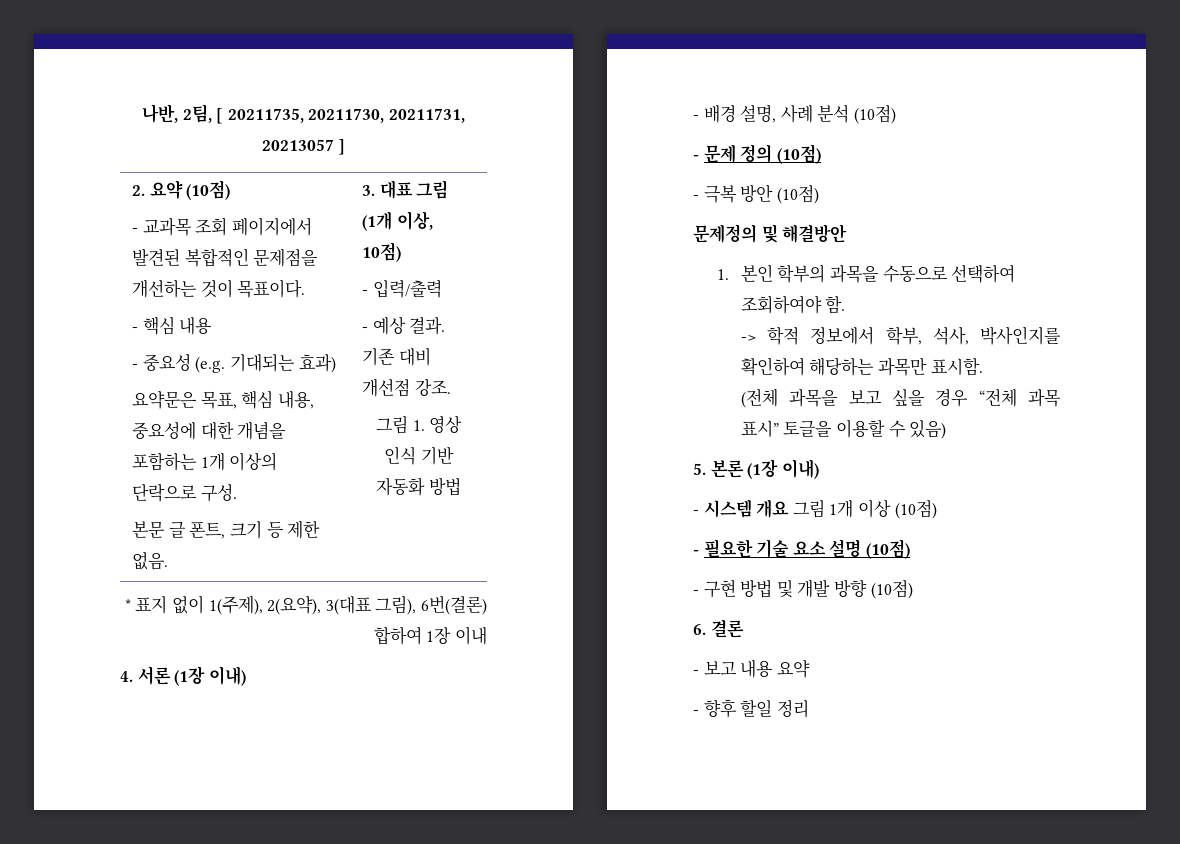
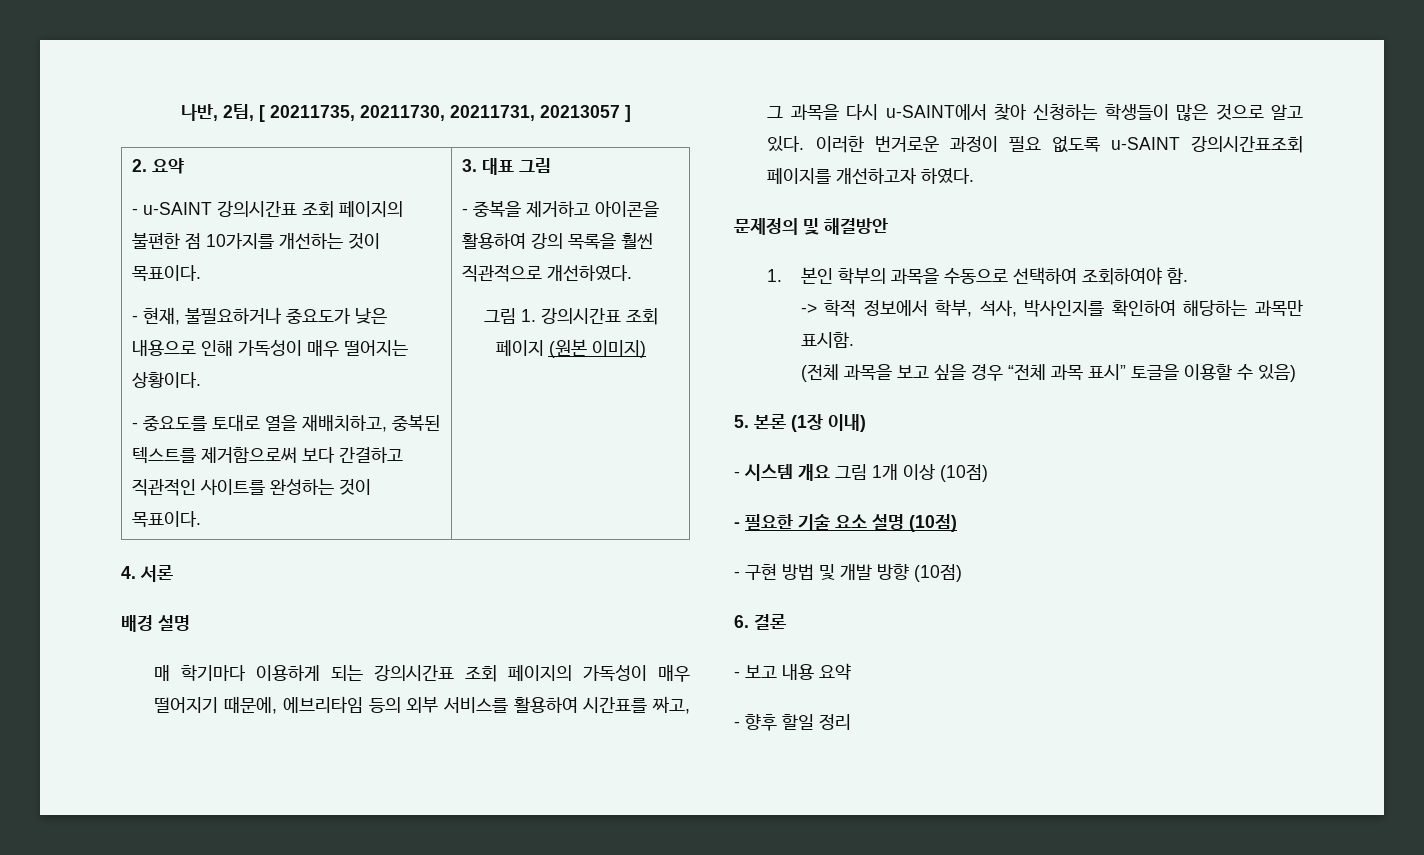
[186,180,231,200] [132,217,313,236] [132,248,319,267] [132,279,306,298] [132,316,213,335] [132,354,336,373] [132,390,315,409] [132,421,287,440] [132,452,278,471] [132,483,237,502] [132,520,321,539] [132,552,169,570] [362,180,449,199] [362,211,433,231] [362,242,402,262] [362,279,442,298] [362,316,446,335] [362,347,431,366] [362,378,451,397] [375,415,463,434] [384,446,454,465] [376,477,461,496] [124,595,487,615] [373,626,487,645] [120,666,246,686] [693,104,896,124] [693,144,821,164] [693,184,819,204] (10점) // - 교과목 조회 페이지에서 발견된 복합적인 문제점을 개선하는 것이 목표이다. // - 핵심 내용 // - 중요성 (e.g. 기대되는 효과) // 요약문은 목표, 핵심 내용, 중요성에 대한 개념을 포함하는 1개 이상의 단락으로 구성. // 본문 글 폰트, 크기 등 제한 없음. | 3. 대표 그림 (1개 이상, 10점) // - 입력/출력 // - 예상 결과. 기존 대비 개선점 강조. // 그림 1. 영상 인식 기반 자동화 방법 // * 표지 없이 1(주제), 2(요약), 3(대표 그림), 6번(결론) 합하여 1장 이내 // 4. 서론 (1장 이내) // - 배경 설명, 사례 분석 (10점) // - 문제 정의 (10점) // - 극복 방안 (10점) -> [132,201,404,218] [132,232,381,249] [132,265,202,282] [132,307,388,325] [132,340,409,357] [132,372,202,388] [132,414,441,432] [132,447,404,464] [132,479,372,496] [132,511,202,528] [462,158,552,175] [462,201,660,217] [462,233,654,250] [462,265,633,282] [483,308,658,325] [495,339,646,358] [121,565,173,582] [121,615,190,632] [154,665,690,682] [154,696,690,714] [767,104,1303,121] [767,136,1303,153] [767,168,975,184] // - u-SAINT 강의시간표 조회 페이지의 불편한 점 10가지를 개선하는 것이 목표이다. // - 현재, 불필요하거나 중요도가 낮은 내용으로 인해 가독성이 매우 떨어지는 상황이다. // - 중요도를 토대로 열을 재배치하고, 중복된 텍스트를 제거함으로써 보다 간결하고 직관적인 사이트를 완성하는 것이 목표이다. | 3. 대표 그림 // - 중복을 제거하고 아이콘을 활용하여 강의 목록을 훨씬 직관적으로 개선하였다. // 그림 1. 강의시간표 조회 페이지 (원본 이미지) // 4. 서론 // 배경 설명 // 매 학기마다 이용하게 되는 강의시간표 조회 페이지의 가독성이 매우 떨어지기 때문에, 에브리타임 등의 외부 서비스를 활용하여 시간표를 짜고, 그 과목을 다시 u-SAINT에서 찾아 신청하는 학생들이 많은 것으로 알고 있다. 이러한 번거로운 과정이 필요 없도록 u-SAINT 강의시간표조회 페이지를 개선하고자 하였다.

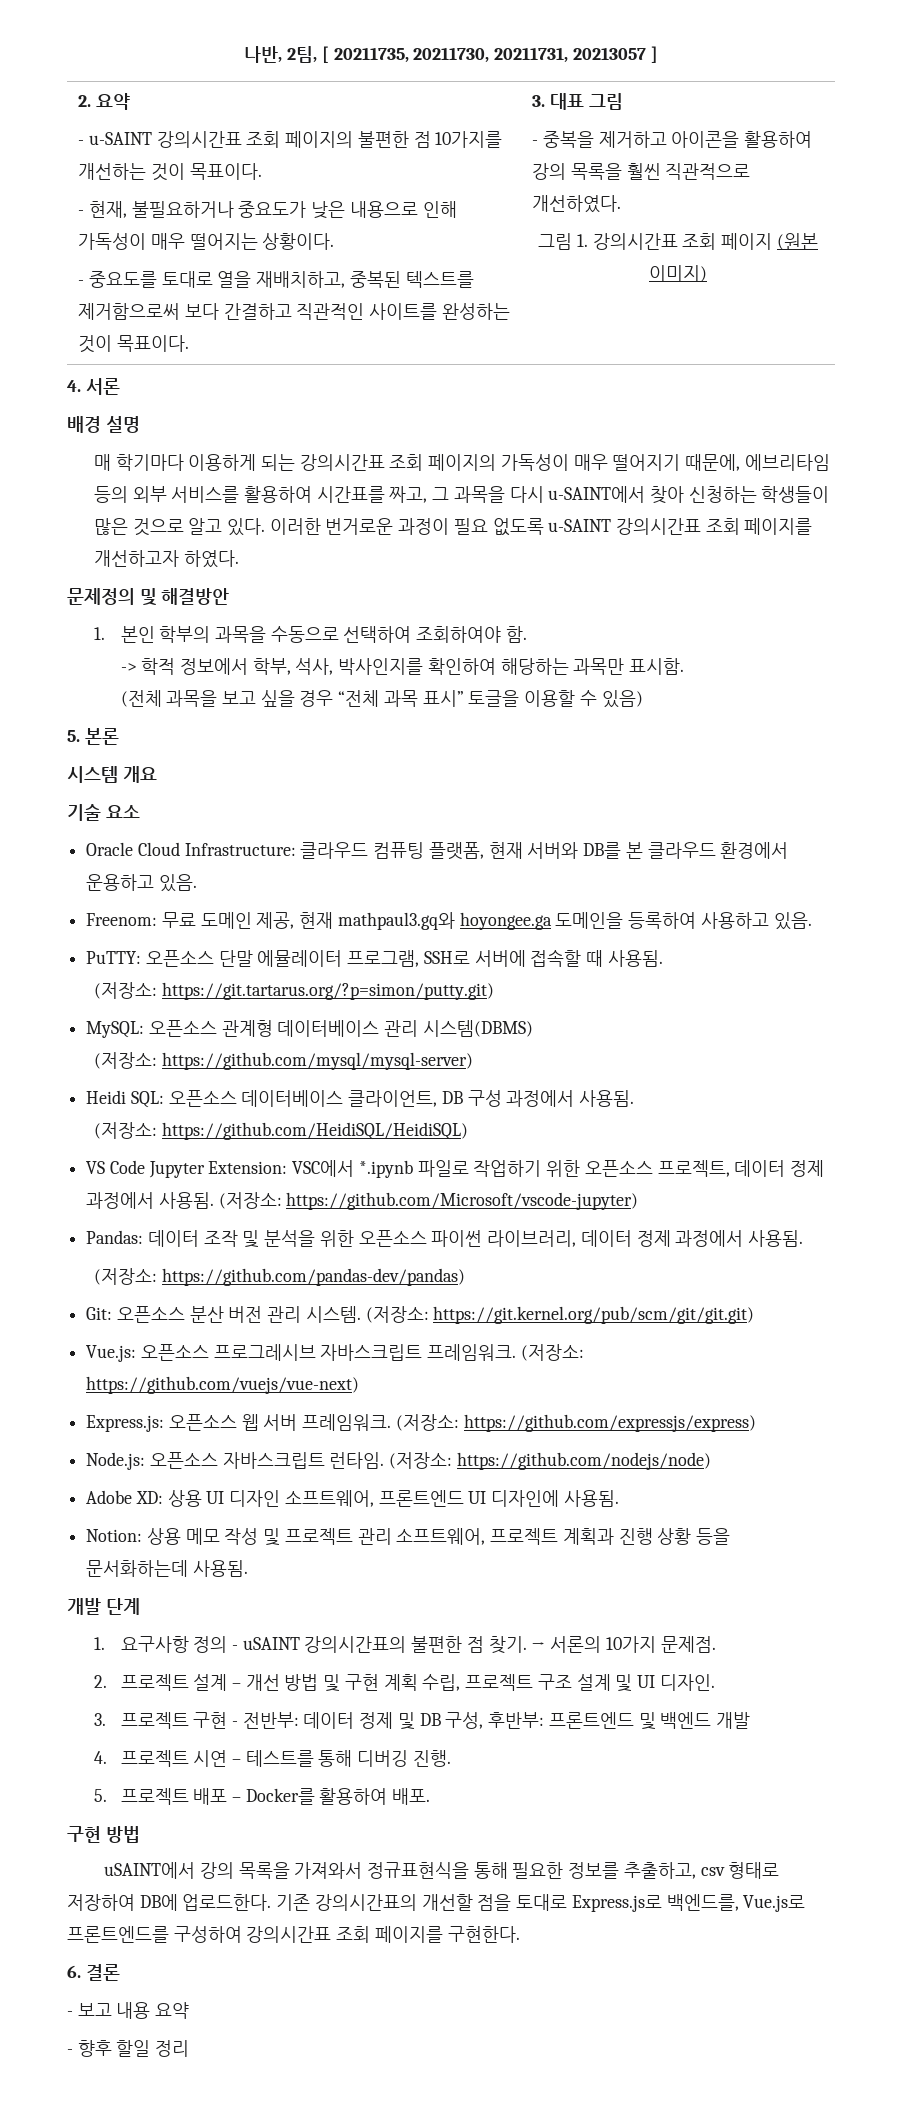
[1191,136,1303,153] 강의시간표조회 -> [616,518,740,535] 강의시간표 조회
[791,414,866,432] [734,471,740,478] (1장 이내) // - -> (119, 736) //
[835,464,988,482] [734,514,957,532] [734,563,962,582] 그림 1개 이상 (10점) // - 필요한 기술 요소 설명 (10점) // - 구현 방법 및 개발 방향 (10점) -> [67,804,140,821] [86,842,789,860] [86,874,197,892] [86,912,812,930] [86,949,663,967] [93,982,494,1000] [86,1020,533,1038] [93,1052,473,1070] [86,1090,635,1108] [93,1122,468,1140] [86,1160,824,1178] [86,1192,639,1210] [86,1230,803,1248] [93,1268,465,1286] [86,1306,755,1324] [86,1344,584,1362] [86,1376,360,1394] [86,1414,756,1432] [86,1452,711,1470] [86,1490,619,1507] [86,1528,730,1546] [86,1560,248,1577] [67,1598,140,1615] [93,1636,716,1654] [93,1674,715,1692] [93,1712,750,1730] [93,1750,451,1767] [93,1788,431,1805] [67,1826,140,1843] [104,1862,780,1879] [67,1894,806,1912] [67,1926,520,1943] // 기술 요소 // Oracle Cloud Infrastructure: 클라우드 컴퓨팅 플랫폼, 현재 서버와 DB를 본 클라우드 환경에서 운용하고 있음. // Freenom: 무료 도메인 제공, 현재 mathpaul3.gq와 hoyongee.ga 도메인을 등록하여 사용하고 있음. // PuTTY: 오픈소스 단말 에뮬레이터 프로그램, SSH로 서버에 접속할 때 사용됨. // (저장소: https://git.tartarus.org/?p=simon/putty.git) // MySQL: 오픈소스 관계형 데이터베이스 관리 시스템(DBMS) // (저장소: https://github.com/mysql/mysql-server) // Heidi SQL: 오픈소스 데이터베이스 클라이언트, DB 구성 과정에서 사용됨. // (저장소: https://github.com/HeidiSQL/HeidiSQL) // VS Code Jupyter Extension: VSC에서 *.ipynb 파일로 작업하기 위한 오픈소스 프로젝트, 데이터 정제 과정에서 사용됨. (저장소: https://github.com/Microsoft/vscode-jupyter) // Pandas: 데이터 조작 및 분석을 위한 오픈소스 파이썬 라이브러리, 데이터 정제 과정에서 사용됨. // (저장소: https://github.com/pandas-dev/pandas) // Git: 오픈소스 분산 버전 관리 시스템. (저장소: https://git.kernel.org/pub/scm/git/git.git) // Vue.js: 오픈소스 프로그레시브 자바스크립트 프레임워크. (저장소: https://github.com/vuejs/vue-next) // Express.js: 오픈소스 웹 서버 프레임워크. (저장소: https://github.com/expressjs/express) // Node.js: 오픈소스 자바스크립트 런타임. (저장소: https://github.com/nodejs/node) // Adobe XD: 상용 UI 디자인 소프트웨어, 프론트엔드 UI 디자인에 사용됨. // Notion: 상용 메모 작성 및 프로젝트 관리 소프트웨어, 프로젝트 계획과 진행 상황 등을 문서화하는데 사용됨. // 개발 단계 // 1. 요구사항 정의 - uSAINT 강의시간표의 불편한 점 찾기. → 서론의 10가지 문제점. // 2. 프로젝트 설계 – 개선 방법 및 구현 계획 수립, 프로젝트 구조 설계 및 UI 디자인. // 3. 프로젝트 구현 - 전반부: 데이터 정제 및 DB 구성, 후반부: 프론트엔드 및 백엔드 개발 // 4. 프로젝트 시연 – 테스트를 통해 디버깅 진행. // 5. 프로젝트 배포 – Docker를 활용하여 배포. // 구현 방법 // uSAINT에서 강의 목록을 가져와서 정규표현식을 통해 필요한 정보를 추출하고, csv 형태로 저장하여 DB에 업로드한다. 기존 강의시간표의 개선할 점을 토대로 Express.js로 백엔드를, Vue.js로 프론트엔드를 구성하여 강의시간표 조회 페이지를 구현한다.

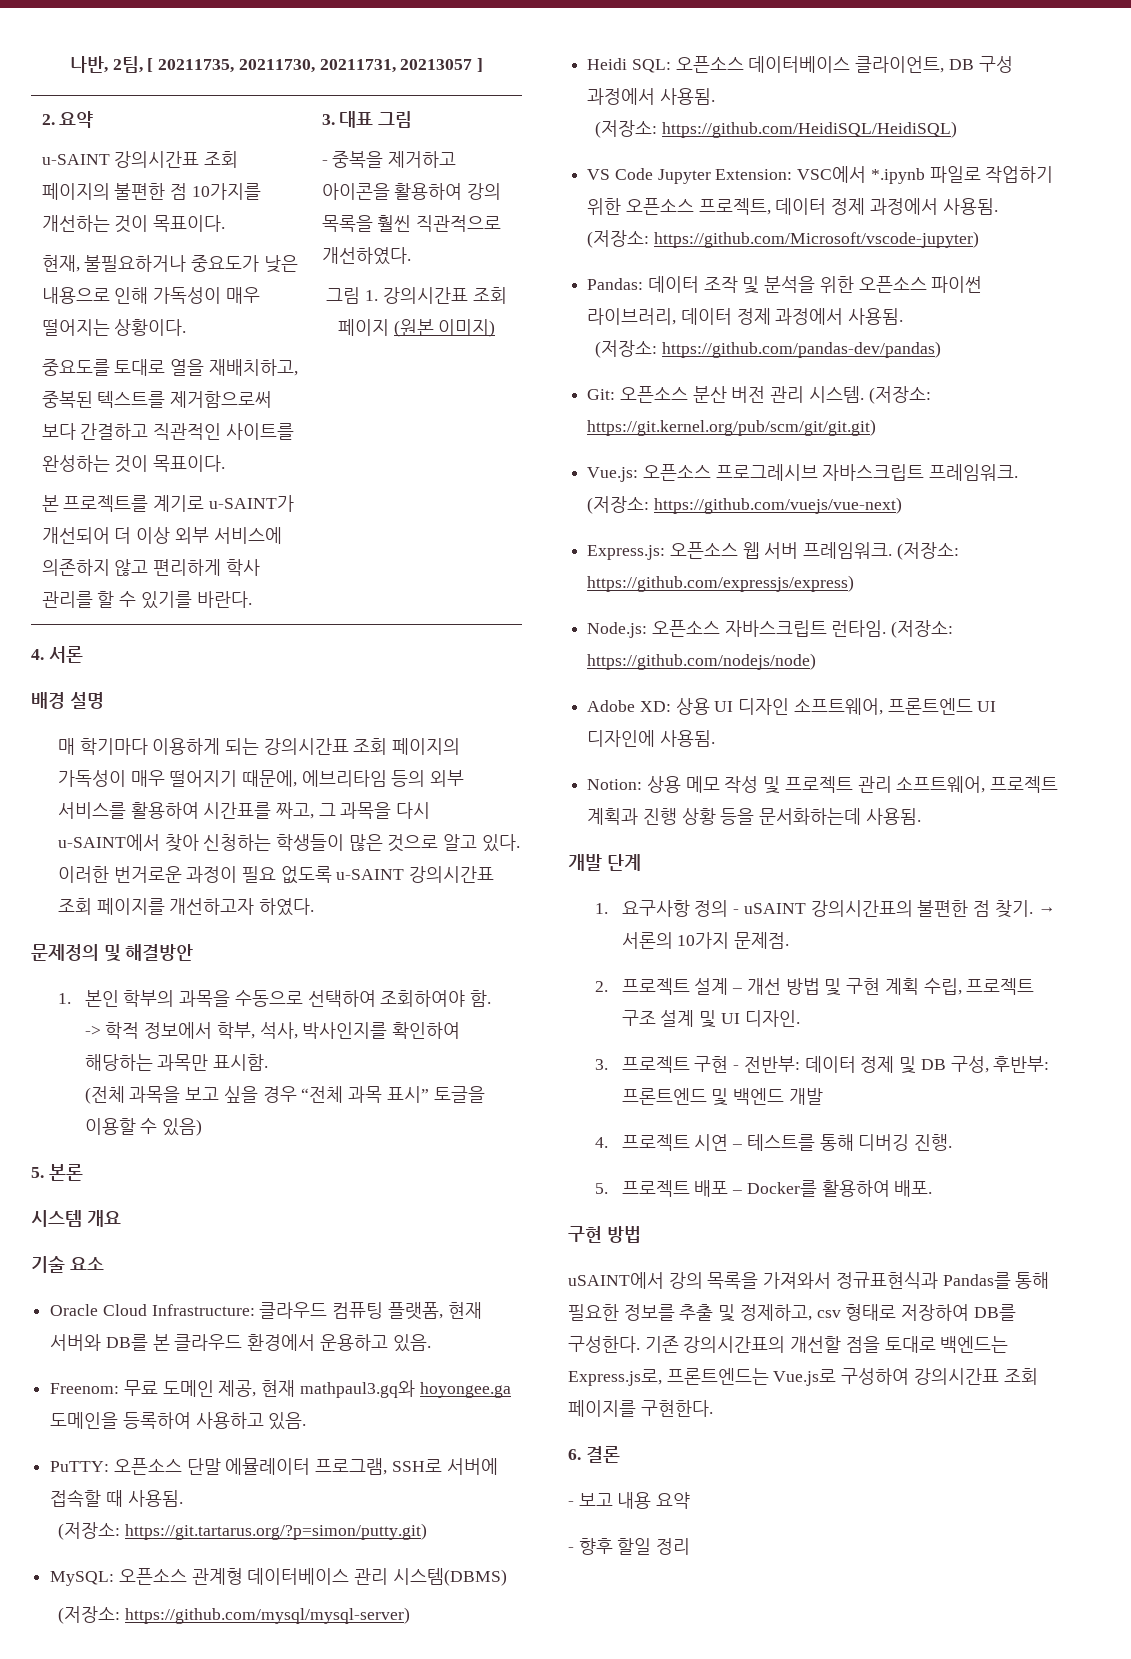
[78,140,85,145] - -> (94, 119) none
[78,210,85,215] - -> (226, 223) none
[78,280,85,285] - -> (187, 327) none
(189, 343) none -> [41,495,294,512] [41,527,282,544] [41,559,260,576] [41,591,252,609] // 본 프로젝트를 계기로 u-SAINT가 개선되어 더 이상 외부 서비스에 의존하지 않고 편리하게 학사 관리를 할 수 있기를 바란다.
[366,1862,469,1879] 정규표현식을 -> [835,1272,1011,1289] 정규표현식과 Pandas를
[623,1862,696,1879] 추출하고, -> [679,1304,812,1322] 추출 및 정제하고,
[139,1894,272,1911] DB에 업로드한다. -> [973,1304,1016,1321] [568,1336,640,1353] DB를 구성한다.
[571,1894,806,1912] [67,1926,169,1943] Express.js로 백엔드를, Vue.js로 프론트엔드를 -> [940,1336,1009,1353] [568,1368,837,1386] 백엔드는 Express.js로, 프론트엔드는 Vue.js로

